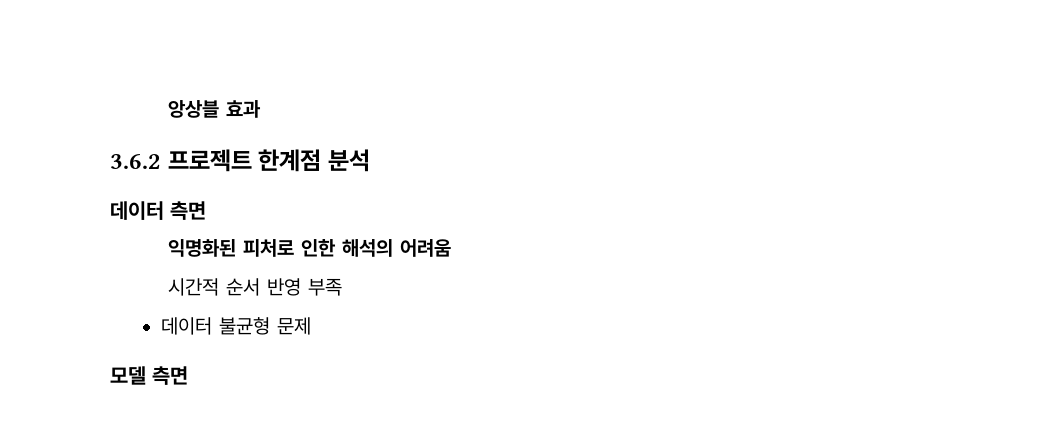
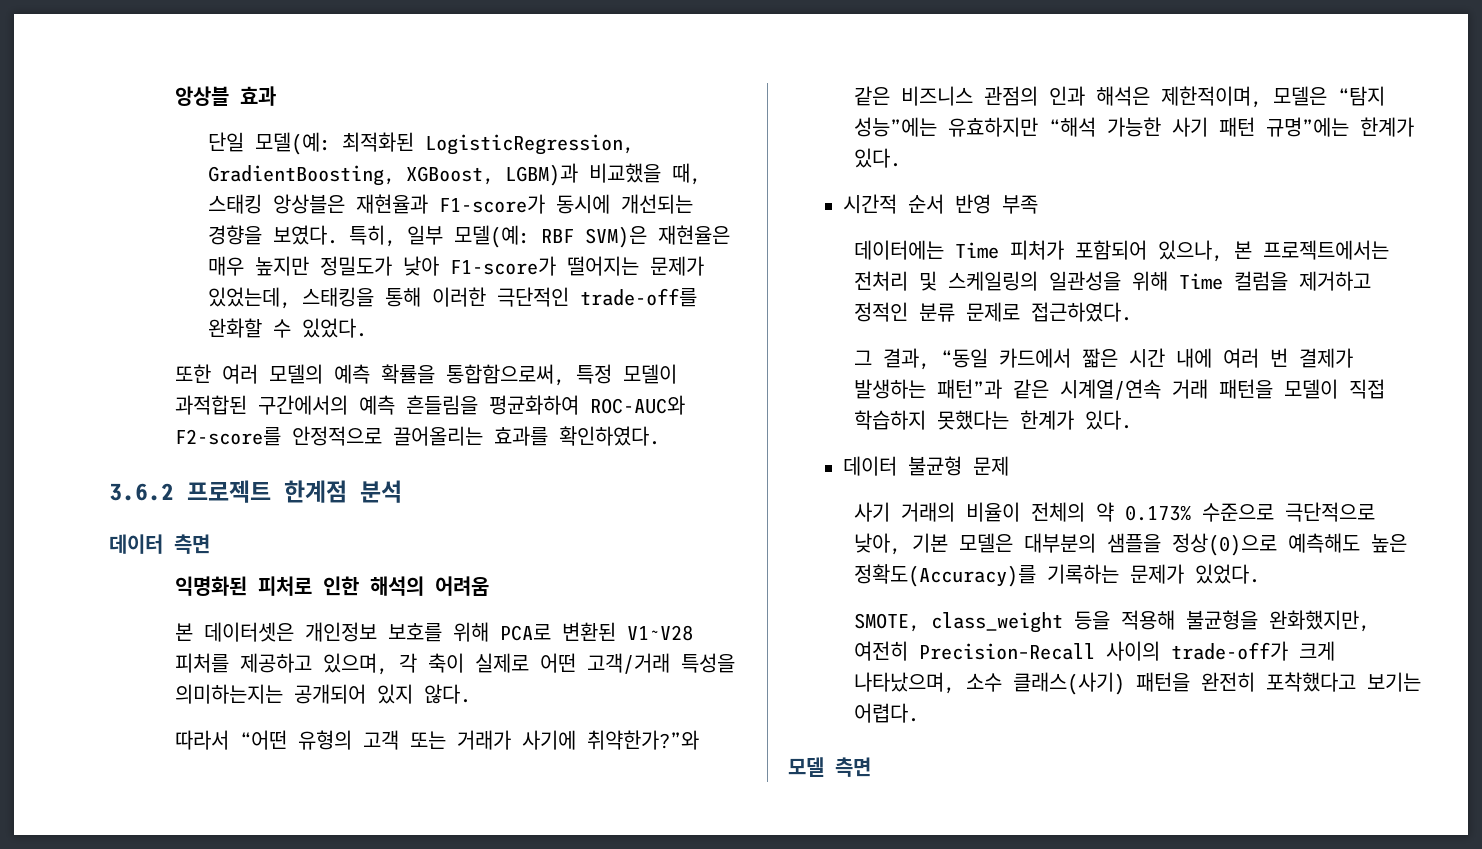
(262, 109) none -> [207,132,634,155] [207,163,701,186] [207,194,693,214] [207,225,730,248] [207,256,704,276] [207,287,697,309] [207,318,367,338] [174,364,677,386] [174,395,685,415] [174,426,660,446] // 단일 모델(예: 최적화된 LogisticRegression, GradientBoosting, XGBoost, LGBM)과 비교했을 때, 스태킹 앙상블은 재현율과 F1-score가 동시에 개선되는 경향을 보였다. 특히, 일부 모델(예: RBF SVM)은 재현율은 매우 높지만 정밀도가 낮아 F1-score가 떨어지는 문제가 있었는데, 스태킹을 통해 이러한 극단적인 trade-off를 완화할 수 있었다. // 또한 여러 모델의 예측 확률을 통합함으로써, 특정 모델이 과적합된 구간에서의 예측 흔들림을 평균화하여 ROC-AUC와 F2-score를 안정적으로 끌어올리는 효과를 확인하였다.
[168,278,343,296] [161,317,312,335] 시간적 순서 반영 부족 // 데이터 불균형 문제 -> [174,622,693,642] [174,653,735,675] [174,684,471,704] [174,730,699,750] [853,86,1385,108] [853,117,1414,137] [853,148,901,168] [842,194,1038,214] [853,240,1389,262] [853,271,1371,291] [853,302,1132,322] [853,348,1353,370] [853,379,1385,400] [853,410,1132,430] [842,456,1009,476] [853,502,1375,522] [853,533,1407,556] [853,564,1260,587] [853,610,1370,633] [853,641,1335,661] [853,672,1421,695] [853,703,919,723] 본 데이터셋은 개인정보 보호를 위해 PCA로 변환된 V1~V28 피처를 제공하고 있으며, 각 축이 실제로 어떤 고객/거래 특성을 의미하는지는 공개되어 있지 않다. // 따라서 “어떤 유형의 고객 또는 거래가 사기에 취약한가?”와 같은 비즈니스 관점의 인과 해석은 제한적이며, 모델은 “탐지 성능”에는 유효하지만 “해석 가능한 사기 패턴 규명”에는 한계가 있다. // 시간적 순서 반영 부족 // 데이터에는 Time 피처가 포함되어 있으나, 본 프로젝트에서는 전처리 및 스케일링의 일관성을 위해 Time 컬럼을 제거하고 정적인 분류 문제로 접근하였다. // 그 결과, “동일 카드에서 짧은 시간 내에 여러 번 결제가 발생하는 패턴”과 같은 시계열/연속 거래 패턴을 모델이 직접 학습하지 못했다는 한계가 있다. // 데이터 불균형 문제 // 사기 거래의 비율이 전체의 약 0.173% 수준으로 극단적으로 낮아, 기본 모델은 대부분의 샘플을 정상(0)으로 예측해도 높은 정확도(Accuracy)를 기록하는 문제가 있었다. // SMOTE, class_weight 등을 적용해 불균형을 완화했지만, 여전히 Precision–Recall 사이의 trade-off가 크게 나타났으며, 소수 클래스(사기) 패턴을 완전히 포착했다고 보기는 어렵다.

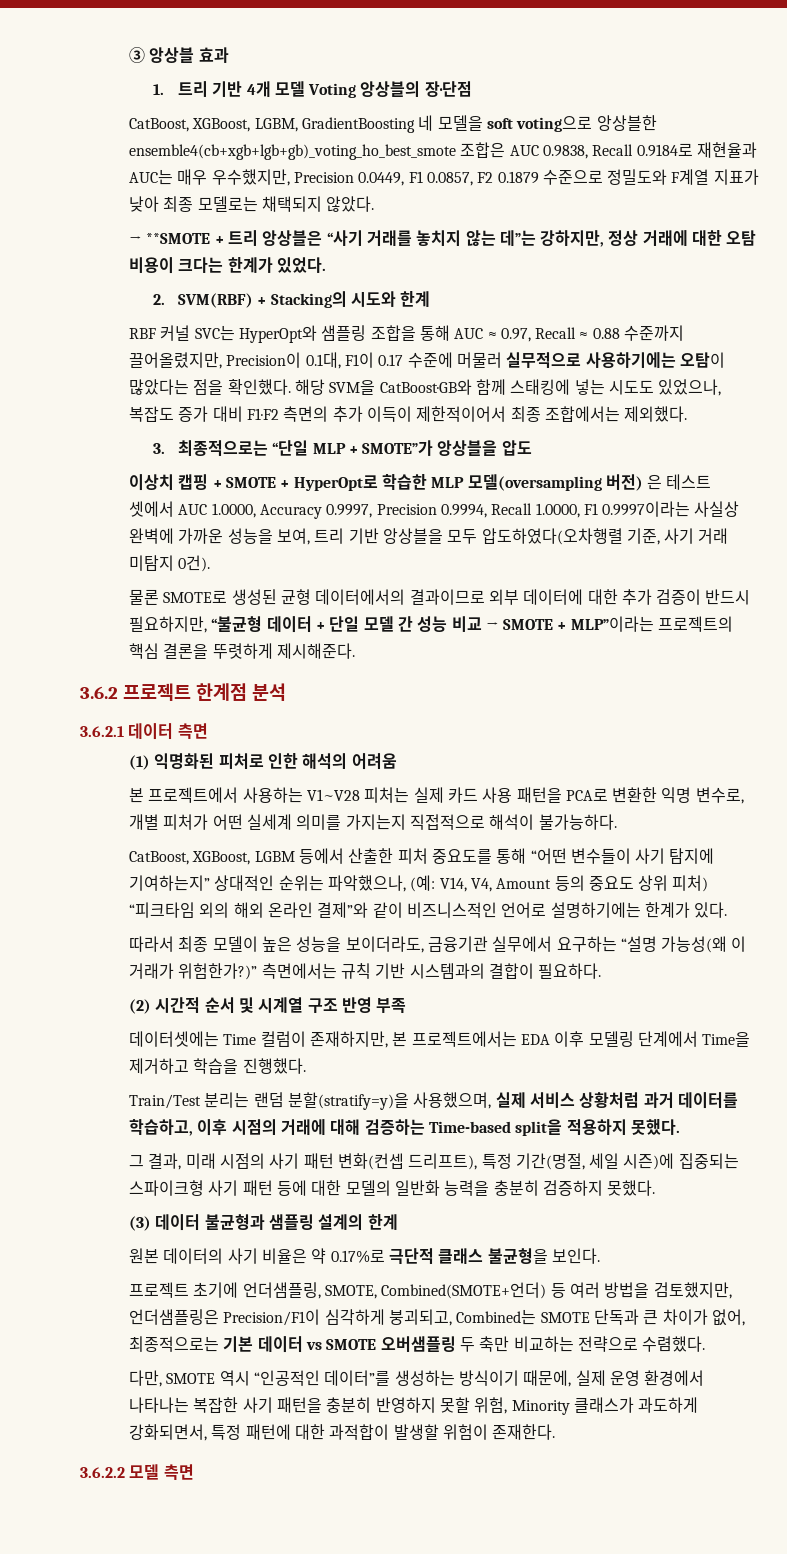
(174, 96) none -> [128,47,145,63] ③
[207,132,634,155] [207,163,701,186] [207,194,693,214] [207,225,730,248] [207,256,704,276] [207,287,697,309] [207,318,367,338] [174,364,677,386] [174,395,685,415] [174,426,660,446] 단일 모델(예: 최적화된 LogisticRegression, GradientBoosting, XGBoost, LGBM)과 비교했을 때, 스태킹 앙상블은 재현율과 F1-score가 동시에 개선되는 경향을 보였다. 특히, 일부 모델(예: RBF SVM)은 재현율은 매우 높지만 정밀도가 낮아 F1-score가 떨어지는 문제가 있었는데, 스태킹을 통해 이러한 극단적인 trade-off를 완화할 수 있었다. // 또한 여러 모델의 예측 확률을 통합함으로써, 특정 모델이 과적합된 구간에서의 예측 흔들림을 평균화하여 ROC-AUC와 F2-score를 안정적으로 끌어올리는 효과를 확인하였다. -> [153,81,472,98] [128,115,657,133] [128,142,757,160] [128,169,759,186] [128,196,375,212] [128,230,757,247] [128,257,326,274] [153,291,431,308] [128,325,685,343] [128,352,725,369] [128,379,722,396] [128,406,688,422] [153,440,532,456] [128,474,712,491] [128,501,740,519] [128,528,729,545] [128,555,211,572] [128,589,751,605] [128,616,734,633] [128,643,355,659] 1. 트리 기반 4개 모델 Voting 앙상블의 장·단점 // CatBoost, XGBoost, LGBM, GradientBoosting 네 모델을 soft voting으로 앙상블한 ensemble4(cb+xgb+lgb+gb)_voting_ho_best_smote 조합은 AUC 0.9838, Recall 0.9184로 재현율과 AUC는 매우 우수했지만, Precision 0.0449, F1 0.0857, F2 0.1879 수준으로 정밀도와 F계열 지표가 낮아 최종 모델로는 채택되지 않았다. // → **SMOTE + 트리 앙상블은 “사기 거래를 놓치지 않는 데”는 강하지만, 정상 거래에 대한 오탐 비용이 크다는 한계가 있었다. // 2. SVM(RBF) + Stacking의 시도와 한계 // RBF 커널 SVC는 HyperOpt와 샘플링 조합을 통해 AUC ≈ 0.97, Recall ≈ 0.88 수준까지 끌어올렸지만, Precision이 0.1대, F1이 0.17 수준에 머물러 실무적으로 사용하기에는 오탐이 많았다는 점을 확인했다. 해당 SVM을 CatBoost·GB와 함께 스태킹에 넣는 시도도 있었으나, 복잡도 증가 대비 F1·F2 측면의 추가 이득이 제한적이어서 최종 조합에서는 제외했다. // 3. 최종적으로는 “단일 MLP + SMOTE”가 앙상블을 압도 // 이상치 캡핑 + SMOTE + HyperOpt로 학습한 MLP 모델(oversampling 버전) 은 테스트 셋에서 AUC 1.0000, Accuracy 0.9997, Precision 0.9994, Recall 1.0000, F1 0.9997이라는 사실상 완벽에 가까운 성능을 보여, 트리 기반 앙상블을 모두 압도하였다(오차행렬 기준, 사기 거래 미탐지 0건). // 물론 SMOTE로 생성된 균형 데이터에서의 결과이므로 외부 데이터에 대한 추가 검증이 반드시 필요하지만, “불균형 데이터 + 단일 모델 간 성능 비교 → SMOTE + MLP”이라는 프로젝트의 핵심 결론을 뚜렷하게 제시해준다.
(402, 491) none -> [80,726,124,737] 3.6.2.1
(210, 544) none -> [128,755,150,770] (1)
[203,622,693,642] [174,653,735,675] [174,684,471,704] [174,730,699,750] [853,86,1385,108] [853,117,1414,137] [853,148,901,168] [842,194,1038,214] [853,240,1389,262] [853,271,1371,291] [853,302,1132,322] [853,348,1353,370] [853,379,1385,400] [853,410,1132,430] [842,456,1009,476] [853,502,1375,522] [853,533,1407,556] [853,564,1260,587] [853,610,1370,633] [853,641,1335,661] [853,672,1421,695] [853,703,919,723] 데이터셋은 개인정보 보호를 위해 PCA로 변환된 V1~V28 피처를 제공하고 있으며, 각 축이 실제로 어떤 고객/거래 특성을 의미하는지는 공개되어 있지 않다. // 따라서 “어떤 유형의 고객 또는 거래가 사기에 취약한가?”와 같은 비즈니스 관점의 인과 해석은 제한적이며, 모델은 “탐지 성능”에는 유효하지만 “해석 가능한 사기 패턴 규명”에는 한계가 있다. // 시간적 순서 반영 부족 // 데이터에는 Time 피처가 포함되어 있으나, 본 프로젝트에서는 전처리 및 스케일링의 일관성을 위해 Time 컬럼을 제거하고 정적인 분류 문제로 접근하였다. // 그 결과, “동일 카드에서 짧은 시간 내에 여러 번 결제가 발생하는 패턴”과 같은 시계열/연속 거래 패턴을 모델이 직접 학습하지 못했다는 한계가 있다. // 데이터 불균형 문제 // 사기 거래의 비율이 전체의 약 0.173% 수준으로 극단적으로 낮아, 기본 모델은 대부분의 샘플을 정상(0)으로 예측해도 높은 정확도(Accuracy)를 기록하는 문제가 있었다. // SMOTE, class_weight 등을 적용해 불균형을 완화했지만, 여전히 Precision–Recall 사이의 trade-off가 크게 나타났으며, 소수 클래스(사기) 패턴을 완전히 포착했다고 보기는 어렵다. // -> [148,787,744,804] [128,814,617,830] [128,848,715,865] [128,875,709,892] [128,902,728,918] [128,936,747,953] [128,963,602,980] [128,997,407,1014] [128,1031,751,1048] [128,1058,306,1074] [128,1092,738,1110] [128,1119,680,1136] [128,1153,739,1170] [128,1180,656,1196] [128,1214,398,1231] [128,1248,600,1264] [128,1282,732,1299] [128,1309,745,1326] [128,1336,706,1353] [128,1370,705,1387] [128,1397,699,1415] [128,1424,556,1441] [80,1467,125,1478] 프로젝트에서 사용하는 V1~V28 피처는 실제 카드 사용 패턴을 PCA로 변환한 익명 변수로, 개별 피처가 어떤 실세계 의미를 가지는지 직접적으로 해석이 불가능하다. // CatBoost, XGBoost, LGBM 등에서 산출한 피처 중요도를 통해 “어떤 변수들이 사기 탐지에 기여하는지” 상대적인 순위는 파악했으나, (예: V14, V4, Amount 등의 중요도 상위 피처) “피크타임 외의 해외 온라인 결제”와 같이 비즈니스적인 언어로 설명하기에는 한계가 있다. // 따라서 최종 모델이 높은 성능을 보이더라도, 금융기관 실무에서 요구하는 “설명 가능성(왜 이 거래가 위험한가?)” 측면에서는 규칙 기반 시스템과의 결합이 필요하다. // (2) 시간적 순서 및 시계열 구조 반영 부족 // 데이터셋에는 Time 컬럼이 존재하지만, 본 프로젝트에서는 EDA 이후 모델링 단계에서 Time을 제거하고 학습을 진행했다. // Train/Test 분리는 랜덤 분할(stratify=y)을 사용했으며, 실제 서비스 상황처럼 과거 데이터를 학습하고, 이후 시점의 거래에 대해 검증하는 Time-based split을 적용하지 못했다. // 그 결과, 미래 시점의 사기 패턴 변화(컨셉 드리프트), 특정 기간(명절, 세일 시즌)에 집중되는 스파이크형 사기 패턴 등에 대한 모델의 일반화 능력을 충분히 검증하지 못했다. // (3) 데이터 불균형과 샘플링 설계의 한계 // 원본 데이터의 사기 비율은 약 0.17%로 극단적 클래스 불균형을 보인다. // 프로젝트 초기에 언더샘플링, SMOTE, Combined(SMOTE+언더) 등 여러 방법을 검토했지만, 언더샘플링은 Precision/F1이 심각하게 붕괴되고, Combined는 SMOTE 단독과 큰 차이가 없어, 최종적으로는 기본 데이터 vs SMOTE 오버샘플링 두 축만 비교하는 전략으로 수렴했다. // 다만, SMOTE 역시 “인공적인 데이터”를 생성하는 방식이기 때문에, 실제 운영 환경에서 나타나는 복잡한 사기 패턴을 충분히 반영하지 못할 위험, Minority 클래스가 과도하게 강화되면서, 특정 패턴에 대한 과적합이 발생할 위험이 존재한다. // 3.6.2.2

